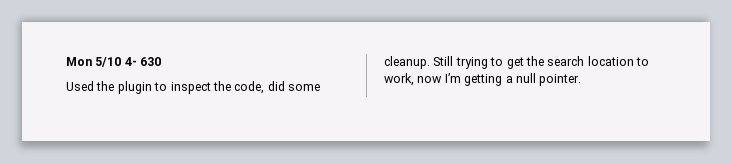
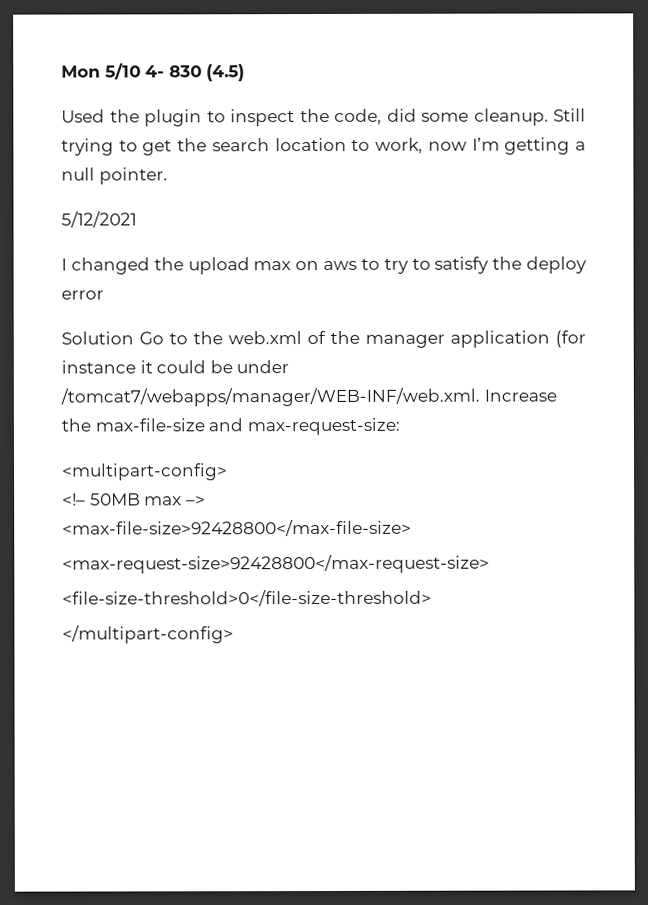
[140,57,162,66] 630 -> [168,64,246,82] 830 (4.5)
(582, 80) none -> [61,211,137,228] [61,256,587,275] [61,290,104,300] [61,330,586,348] [61,360,290,374] [60,387,557,407] [61,417,400,436] [62,463,228,481] [62,493,206,506] [62,519,412,537] [62,554,490,574] [62,589,432,607] [62,625,234,644] // 5/12/2021 // I changed the upload max on aws to try to satisfy the deploy error // Solution Go to the web.xml of the manager application (for instance it could be under /tomcat7/webapps/manager/WEB-INF/web.xml. Increase the max-file-size and max-request-size: // <multipart-config> // <!– 50MB max –> // <max-file-size>92428800</max-file-size> // <max-request-size>92428800</max-request-size> // <file-size-threshold>0</file-size-threshold> // </multipart-config>

